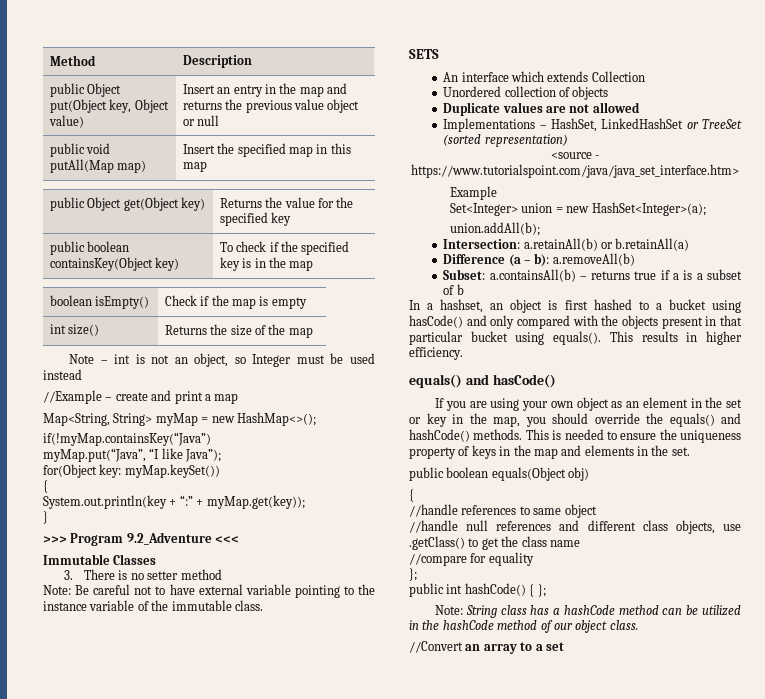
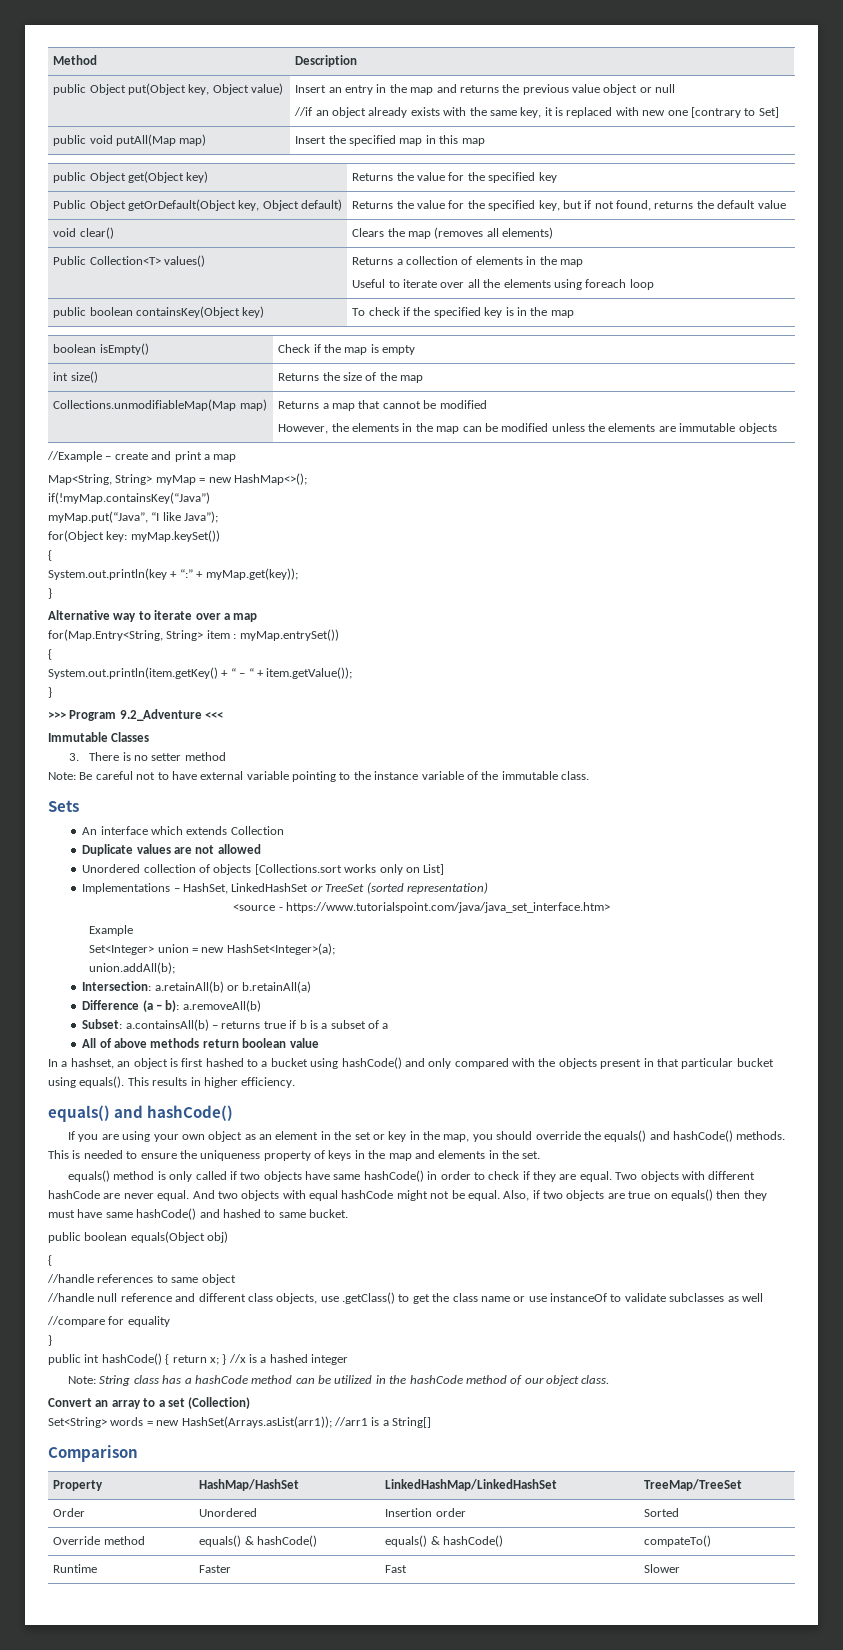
(220, 120) none -> [294,107,779,118] // //if an object already exists with the same key, it is replaced with new one [contrary to Set]
(292, 219) none -> [53,199,343,211] [352,200,786,211] [53,227,114,239] [352,227,554,239] [53,255,206,267] [352,256,583,267] [352,279,654,290] // Public Object getOrDefault(Object key, Object default) | Returns the value for the specified key, but if not found, returns the default value // void clear() | Clears the map (removes all elements) // Public Collection<T> values() | Returns a collection of elements in the map // Useful to iterate over all the elements using foreach loop
[69,353,375,367] [43,369,82,380] // Note – int is not an object, so Integer must be used instead -> [53,399,267,411] [278,400,487,411] [278,423,777,434] // Collections.unmodifiableMap(Map map) | Returns a map that cannot be modified // However, the elements in the map can be modified unless the elements are immutable objects
(48, 517) none -> [48,610,258,622] [48,629,339,641] [48,649,52,660] [48,667,353,679] [48,687,52,698] // Alternative way to iterate over a map // for(Map.Entry<String, String> item : myMap.entrySet()) // { // System.out.println(item.getKey() + “ – “ + item.getValue()); // }
[409,49,439,59] SETS -> [48,800,79,812] Sets
[443,86,609,100] // Unordered collection of objects -> (284, 830) none
(640, 107) none -> [82,864,445,875] // Unordered collection of objects [Collections.sort works only on List]
[673,273,680,280] a -> [299,1020,307,1029] b
[456,284,464,295] b -> [382,1023,389,1029] [82,1038,319,1048] a // All of above methods return boolean value
[409,315,463,328] hasCode() -> [341,1057,402,1069] hashCode()
[492,374,556,388] hasCode() -> [147,1105,234,1121] hashCode()
(690, 451) none -> [68,1170,756,1182] [48,1189,767,1201] [48,1208,348,1220] // equals() method is only called if two objects have same hashCode() in order to check if they are equal. Two objects with different hashCode are never equal. And two objects with equal hashCode might not be equal. Also, if two objects are true on equals() then they must have same hashCode() and hashed to same bucket.
[496,521,552,531] references -> [120,1293,172,1302] reference
(580, 543) none -> [513,1293,763,1302] or use instanceOf to validate subclasses as well
[409,568,417,581] }; -> [48,1335,52,1346] }
[537,584,546,597] }; -> [172,1354,349,1365] return x; } //x is a hashed integer
[409,641,463,653] //Convert -> [48,1398,92,1407] Convert
(564, 646) none -> [188,1397,251,1409] [48,1416,431,1428] [48,1445,138,1462] [53,1480,104,1491] [199,1479,300,1491] [385,1479,558,1491] [644,1479,743,1491] [53,1508,86,1517] [199,1508,258,1517] [385,1508,466,1517] [644,1508,680,1517] [53,1536,145,1545] [199,1535,318,1547] [385,1535,504,1547] [644,1535,712,1547] [53,1564,98,1573] [199,1565,232,1573] [385,1565,408,1573] [644,1564,681,1573] (Collection) // Set<String> words = new HashSet(Arrays.asList(arr1)); //arr1 is a String[] // Comparison // Property | HashMap/HashSet | LinkedHashMap/LinkedHashSet | TreeMap/TreeSet // Order | Unordered | Insertion order | Sorted // Override method | equals() & hashCode() | equals() & hashCode() | compateTo() // Runtime | Faster | Fast | Slower

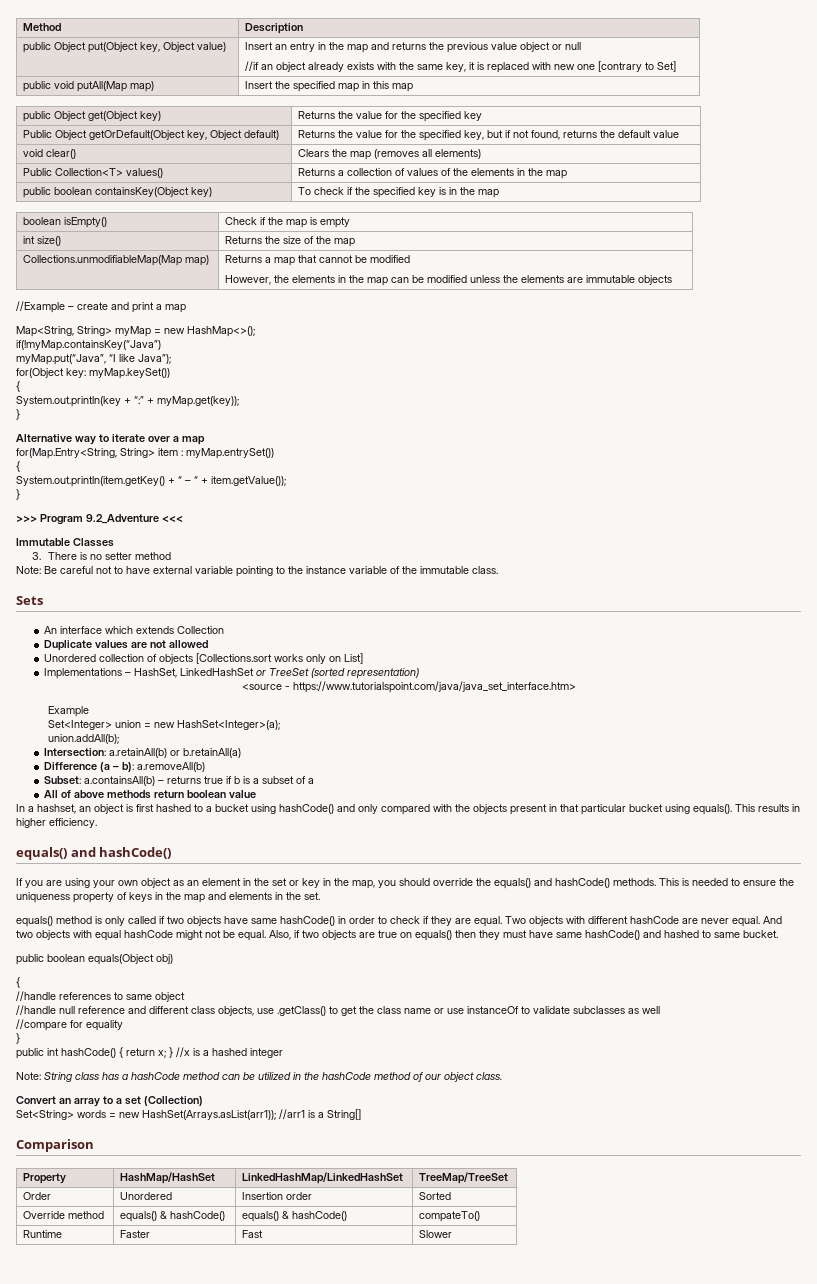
[475,256,583,267] [352,279,654,290] elements in the map // Useful to iterate over all the elements using foreach loop -> [407,168,568,179] values of the elements in the map

